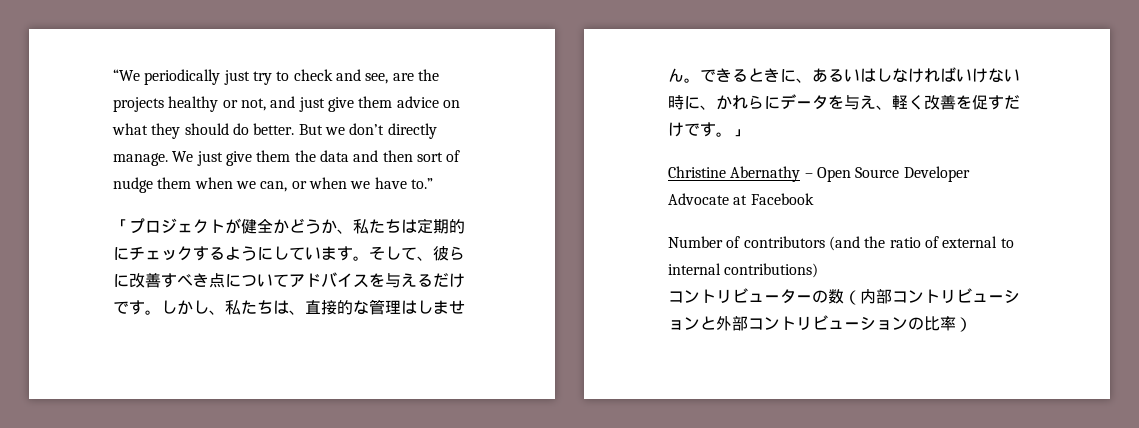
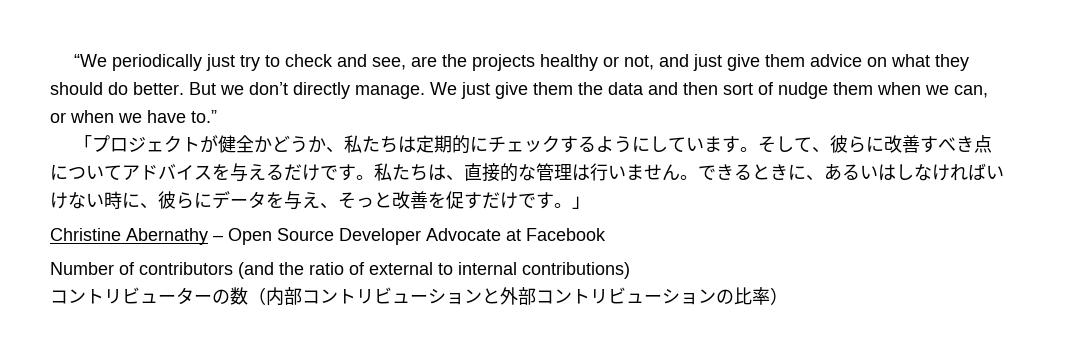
[161,300,225,315] しかし、 -> (374, 177) none
[417,300,433,314] し -> [590,163,626,181] 行い
[716,95,748,110] かれ -> [158,191,176,209] 彼
[892,95,924,110] 軽く -> [338,192,392,209] そっと

